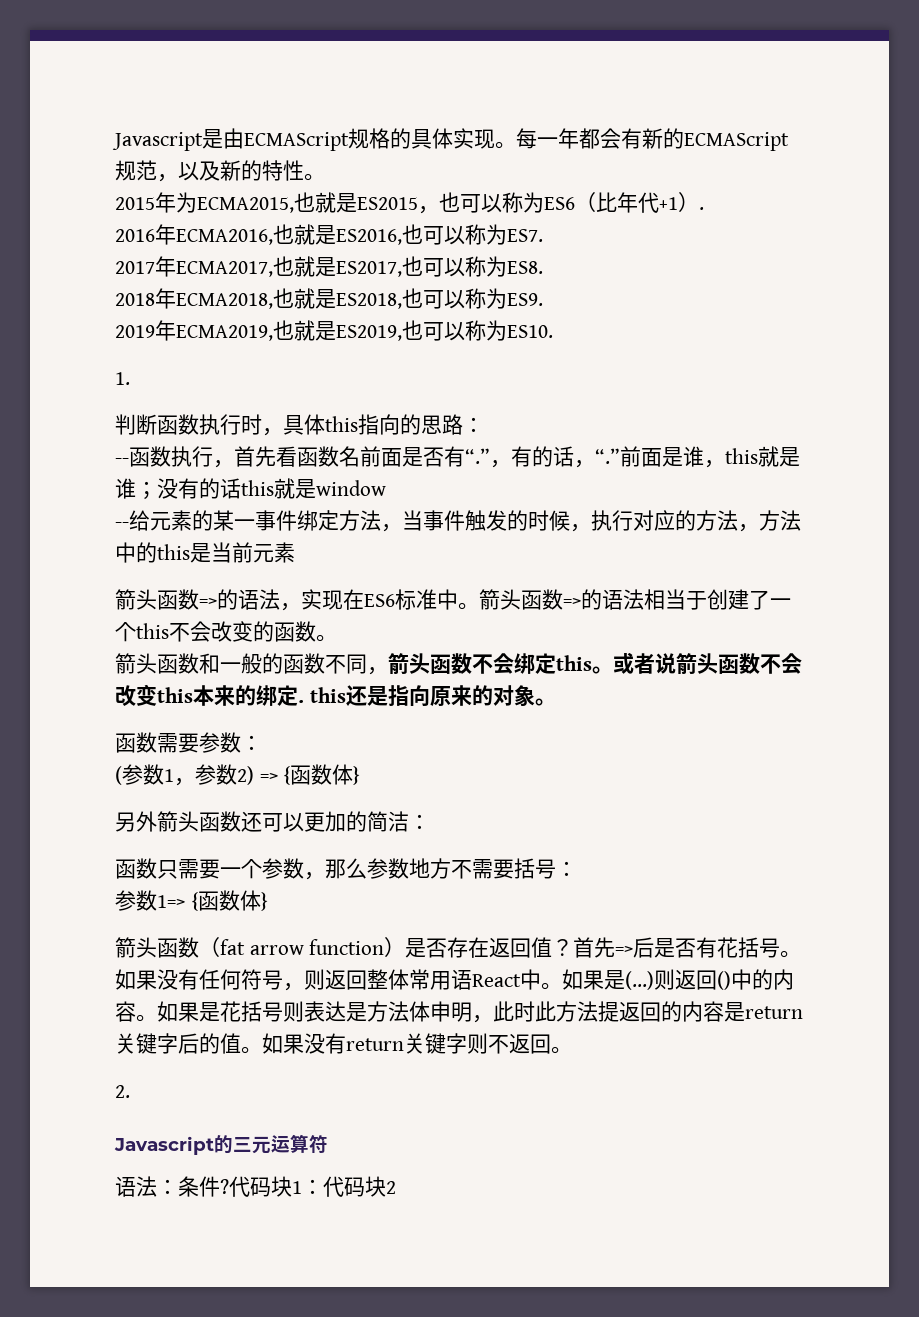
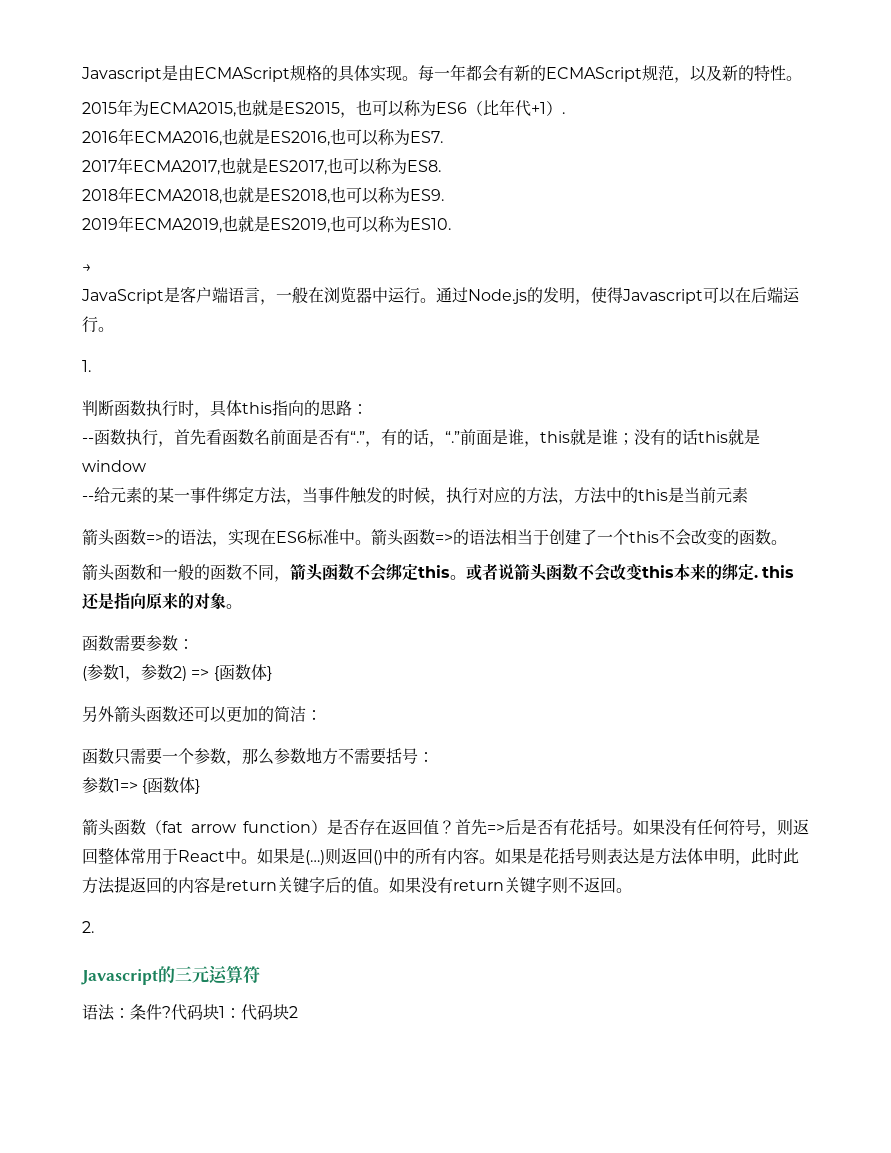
(553, 331) none -> [82,264,92,272] [81,286,800,305] [82,316,114,333] // → // JavaScript是客户端语言，一般在浏览器中运行。通过Node.js的发明，使得Javascript可以在后端运行。
[451,969,472,990] 语 -> [162,848,178,864] 于
(773, 979) none -> [415,848,447,864] 所有

